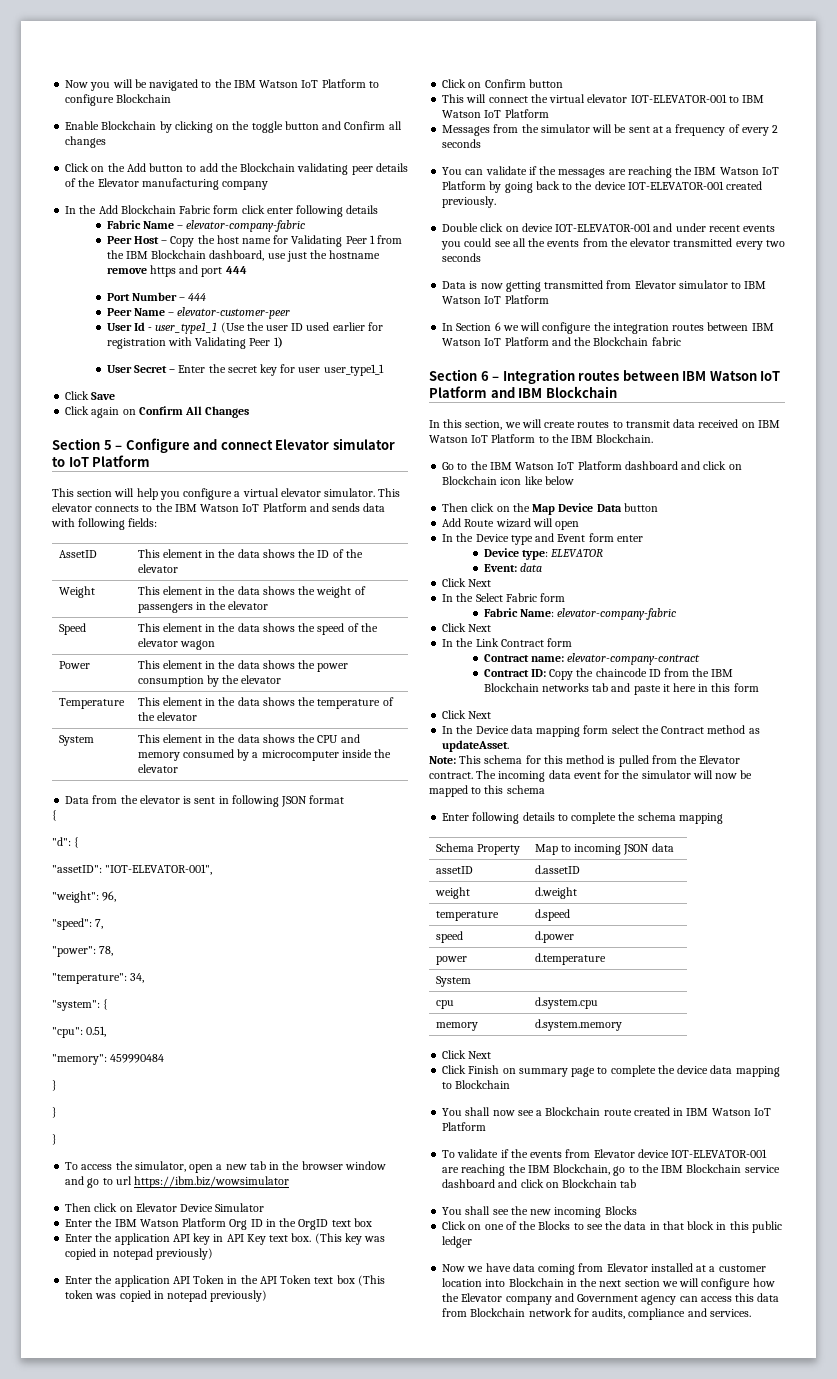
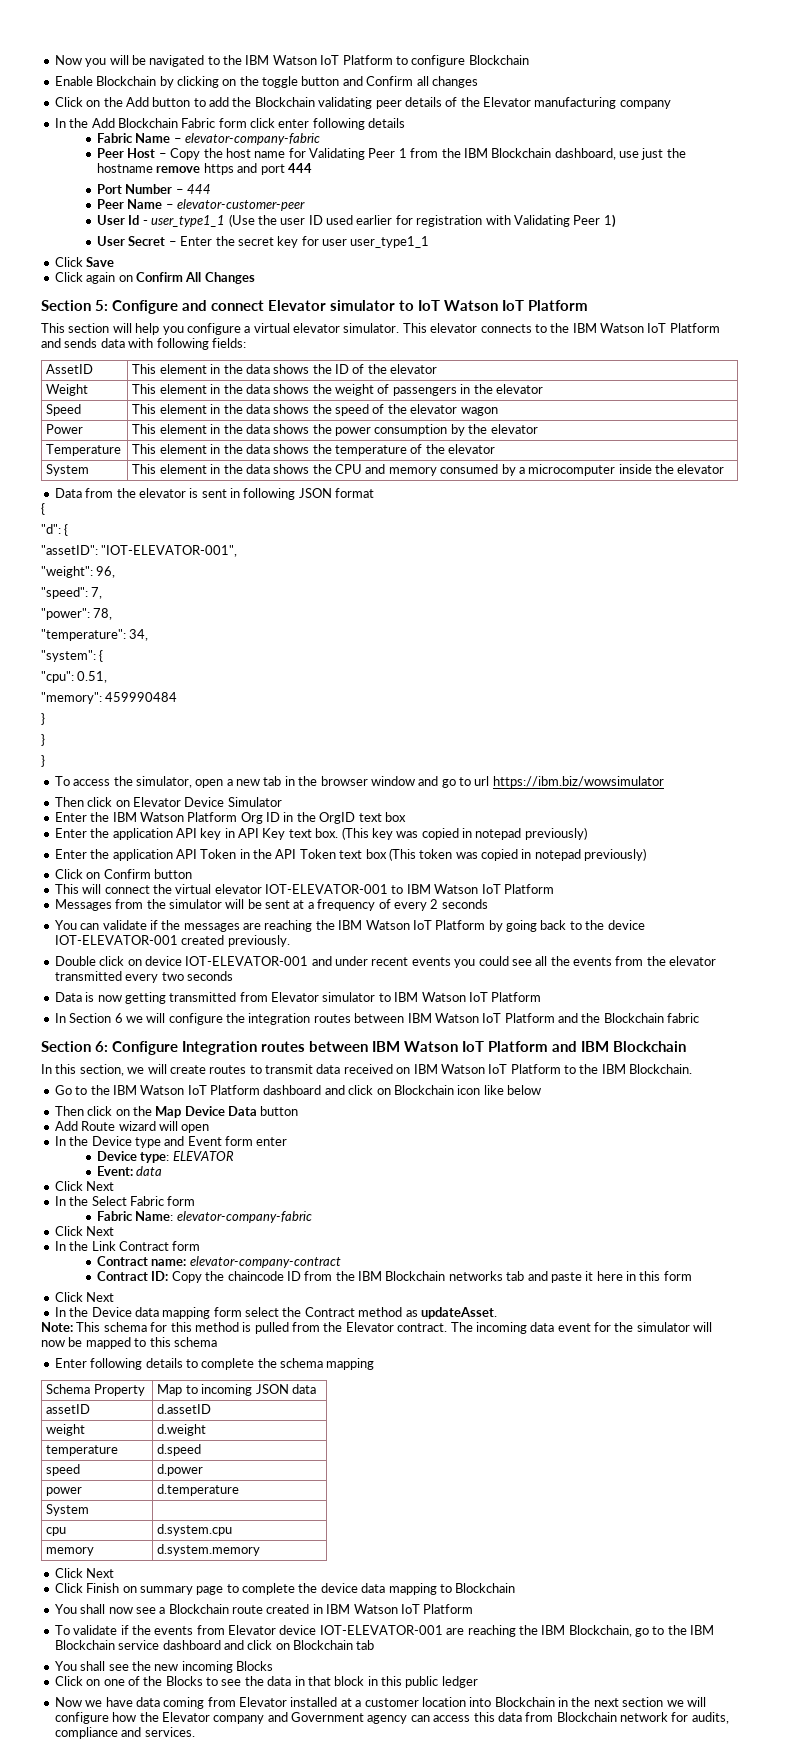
[103,440,123,450] 5 – -> [95,300,108,311] 5:
(89, 462) none -> [444,300,524,311] Watson IoT
[480,371,500,381] 6 – -> [95,1041,178,1055] 6: Configure

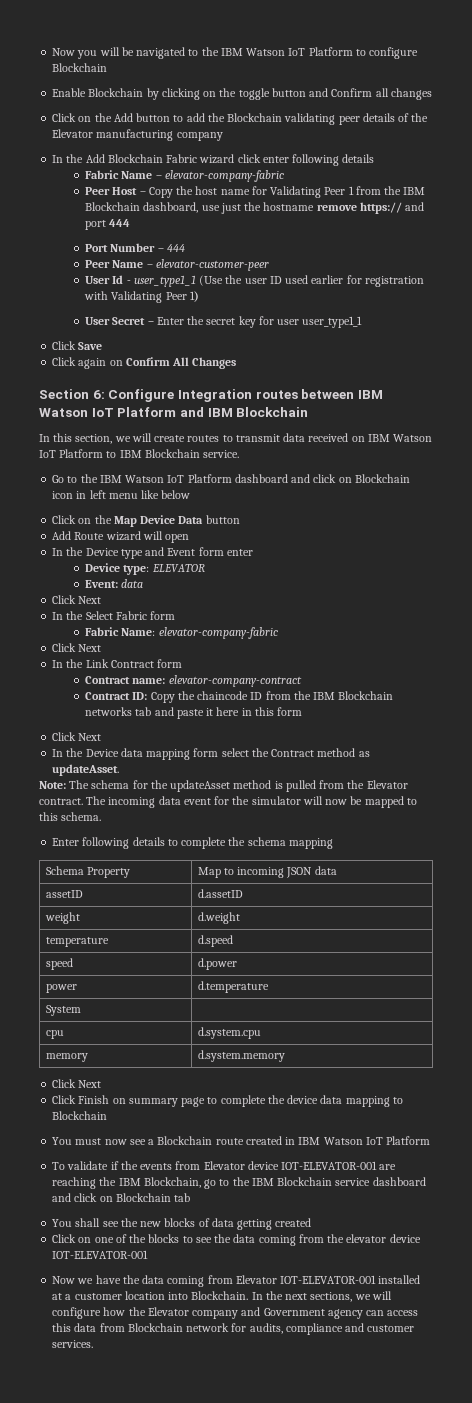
[218,118,247,128] form -> [199,154,235,164] wizard
[203,163,234,175] https -> [359,202,402,214] https://
[41,300,588,314] [41,323,720,335] [41,338,246,350] [46,364,94,374] [132,364,438,374] [46,384,89,396] [132,384,543,396] [46,404,82,416] [132,404,498,416] [46,424,84,434] [132,424,538,436] [46,444,122,456] [132,444,496,456] [46,464,90,476] [132,464,725,476] [54,488,375,500] [41,503,45,515] [41,524,69,536] [41,545,238,557] [41,566,116,578] [41,587,103,599] [41,608,113,620] [41,629,149,641] [41,650,104,662] [41,671,108,683] [41,692,178,704] [41,713,45,725] [41,734,45,746] [41,755,45,767] [54,776,664,788] [54,797,282,807] [54,812,406,824] [54,827,587,840] [54,848,647,861] [54,869,192,879] [54,884,554,894] [54,899,488,911] [54,920,645,932] [54,935,290,947] [54,956,717,968] [54,971,233,983] [54,992,542,1004] [54,1013,700,1025] // Section 5: Configure and connect Elevator simulator to IoT Watson IoT Platform // This section will help you configure a virtual elevator simulator. This elevator connects to the IBM Watson IoT Platform and sends data with following fields: // AssetID | This element in the data shows the ID of the elevator // Weight | This element in the data shows the weight of passengers in the elevator // Speed | This element in the data shows the speed of the elevator wagon // Power | This element in the data shows the power consumption by the elevator // Temperature | This element in the data shows the temperature of the elevator // System | This element in the data shows the CPU and memory consumed by a microcomputer inside the elevator // Data from the elevator is sent in following JSON format // { // "d": { // "assetID": "IOT-ELEVATOR-001", // "weight": 96, // "speed": 7, // "power": 78, // "temperature": 34, // "system": { // "cpu": 0.51, // "memory": 459990484 // } // } // } // To access the simulator, open a new tab in the browser window and go to url https://ibm.biz/wowsimulator // Then click on Elevator Device Simulator // Enter the IBM Watson Platform Org ID in the OrgID text box // Enter the application API key in API Key text box. (This key was copied in notepad previously) // Enter the application API Token in the API Token text box (This token was copied in notepad previously) // Click on Confirm button // This will connect the virtual elevator IOT-ELEVATOR-001 to IBM Watson IoT Platform // Messages from the simulator will be sent at a frequency of every 2 seconds // You can validate if the messages are reaching the IBM Watson IoT Platform by going back to the device IOT-ELEVATOR-001 created previously. // Double click on device IOT-ELEVATOR-001 and under recent events you could see all the events from the elevator transmitted every two seconds // Data is now getting transmitted from Elevator simulator to IBM Watson IoT Platform // In Section 6 we will configure the integration routes between IBM Watson IoT Platform and the Blockchain fabric -> (237, 363) none
[579,1064,693,1074] the IBM Blockchain. -> [119,449,240,458] IBM Blockchain service.
(481, 1090) none -> [76,490,138,499] in left menu
[54,1106,113,1116] Then click -> [52,515,77,524] Click
[76,1322,101,1332] This -> [69,780,90,789] The
[170,1322,192,1332] this -> [150,780,231,792] the updateAsset
[173,1337,217,1347] schema -> [61,812,102,821] schema.
[80,1604,106,1614] shall -> [75,1138,102,1145] must
[181,1661,273,1673] incoming Blocks -> [164,1218,312,1230] blocks of data getting created
[165,1676,203,1686] Blocks -> [148,1234,180,1243] blocks
[294,1676,478,1688] in that block in this public ledger -> [258,1234,421,1246] [52,1250,149,1259] coming from the elevator device IOT-ELEVATOR-001
(133, 1702) none -> [122,1275,140,1284] the
(287, 1702) none -> [280,1275,377,1284] IOT-ELEVATOR-001
[494,1697,568,1707] Blockchain in -> [191,1291,263,1300] Blockchain. In
[622,1697,664,1707] section -> [310,1292,353,1302] sections,
(142, 1732) none -> [367,1325,415,1332] customer

